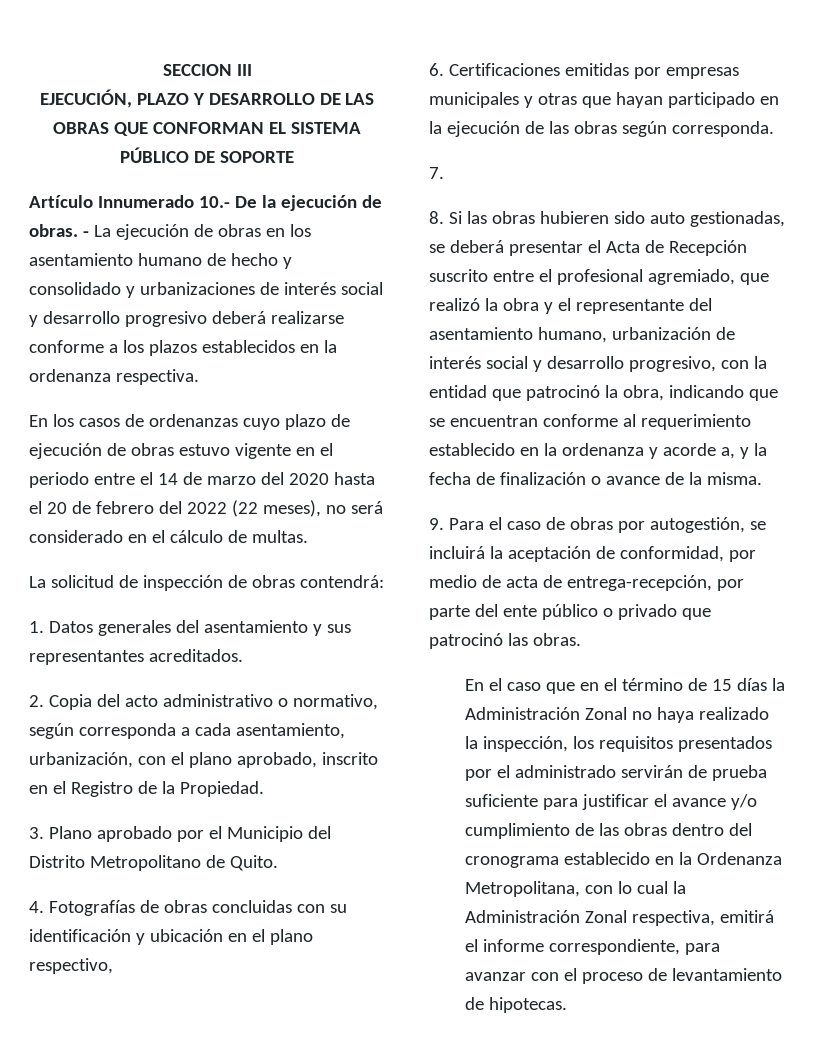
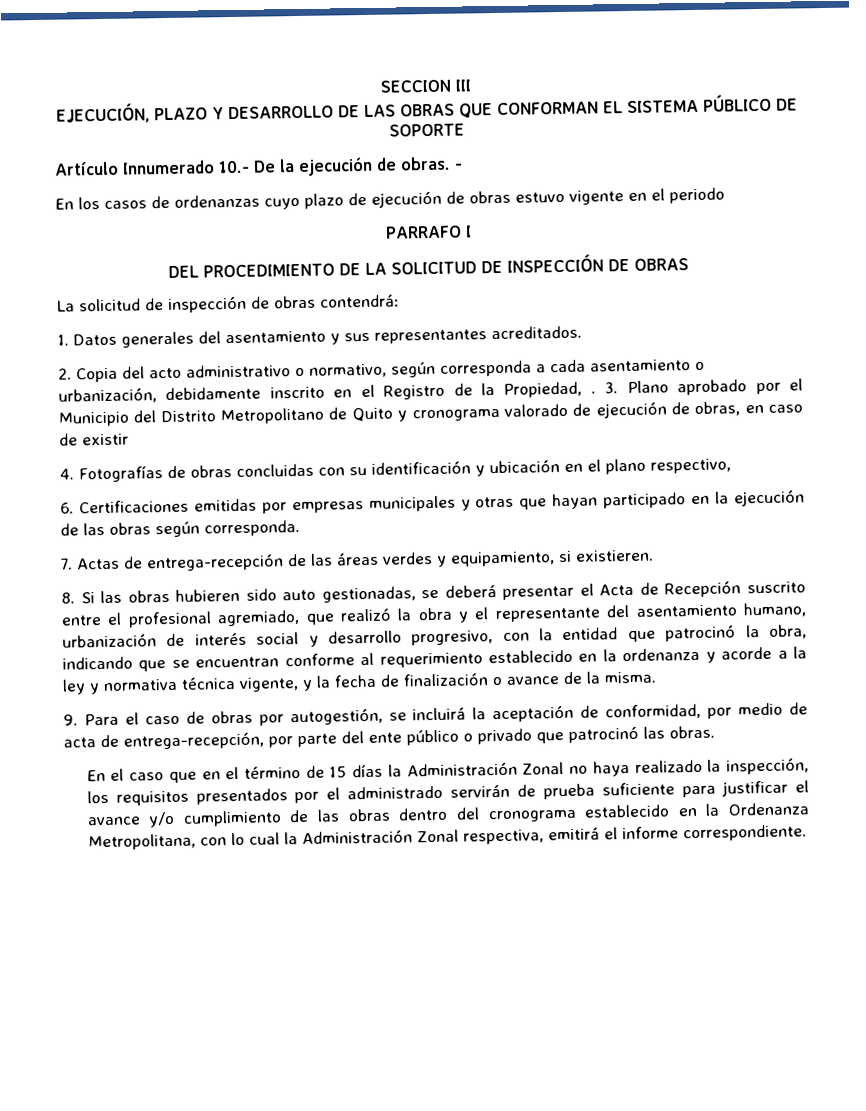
[93,224,311,240] [29,253,292,269] [29,282,383,298] [29,311,344,327] [29,340,337,356] [29,369,199,385] La ejecución de obras en los asentamiento humano de hecho y consolidado y urbanizaciones de interés social y desarrollo progresivo deberá realizarse conforme a los plazos establecidos en la ordenanza respectiva. -> (463, 166) none
[93,472,375,485] [29,500,383,517] [29,530,308,543] entre el 14 de marzo del 2020 hasta el 20 de febrero del 2022 (22 meses), no será considerado en el cálculo de multas. -> [385,225,472,239] [168,254,689,278] // PARRAFO I // DEL PROCEDIMIENTO DE LA SOLICITUD DE INSPECCIÓN DE OBRAS
[235,723,345,739] [29,752,317,768] asentamiento, urbanización, con el plano aprobado, -> [590,359,705,372] [58,386,262,404] asentamiento o urbanización, debidamente
[179,781,264,797] Propiedad. // -> [503,381,596,398] Propiedad, .
[229,855,278,871] Quito. -> [351,401,803,422] [59,433,129,446] Quito y cronograma valorado de ejecución de obras, en caso de existir
(444, 173) none -> [77,549,654,572] Actas de entrega-recepción de las áreas verdes y equipamiento, si existieren.
[720,447,735,459] a, -> [777,646,808,659] [62,677,299,695] a la ley y normativa técnica vigente,
[548,939,720,955] [464,968,782,984] [464,997,567,1013] correspondiente, para avanzar con el proceso de levantamiento de hipotecas. -> [682,824,807,842] correspondiente.

